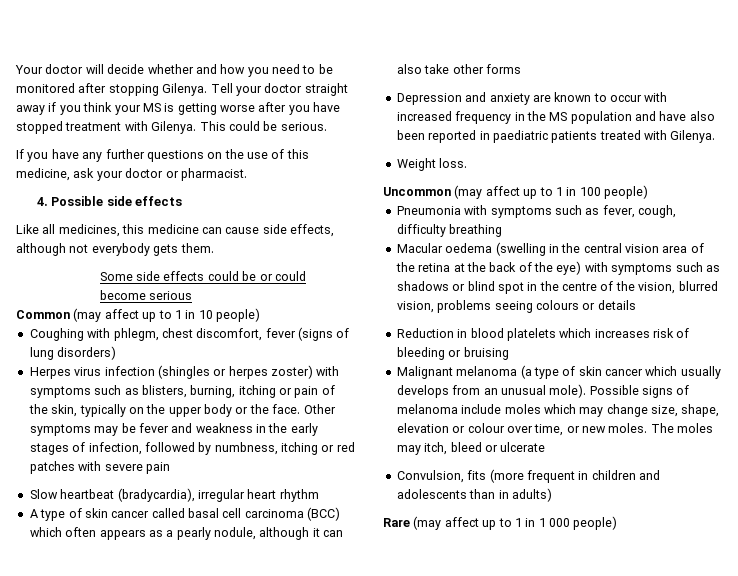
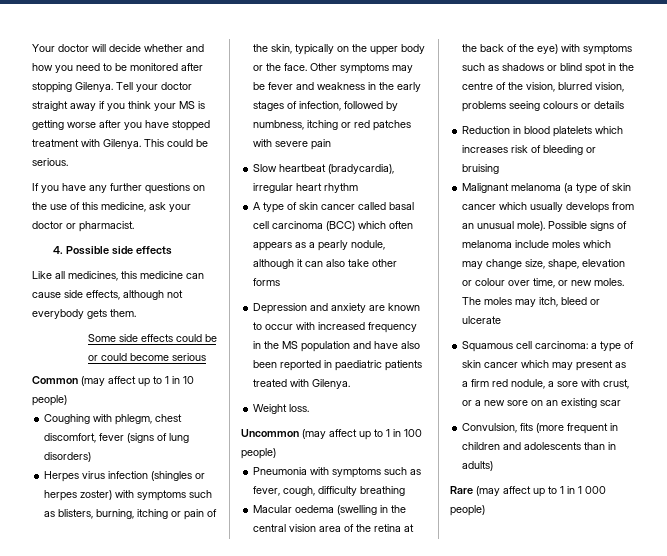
(546, 447) none -> [462,341,635,352] [462,360,627,371] [462,379,630,389] [462,398,622,408] // Squamous cell carcinoma: a type of skin cancer which may present as a firm red nodule, a sore with crust, or a new sore on an existing scar

